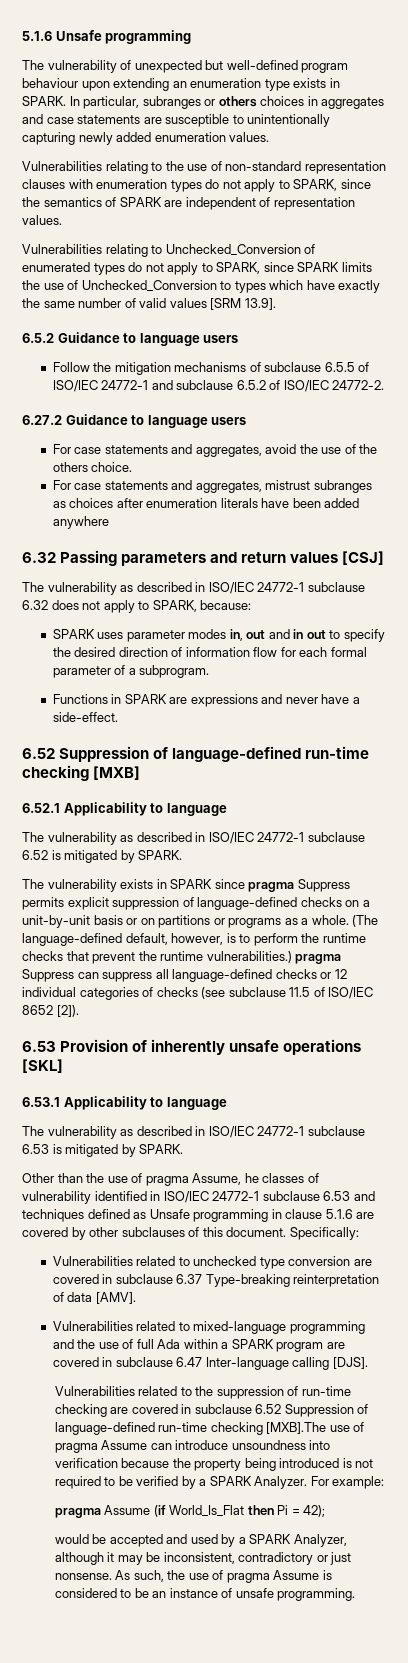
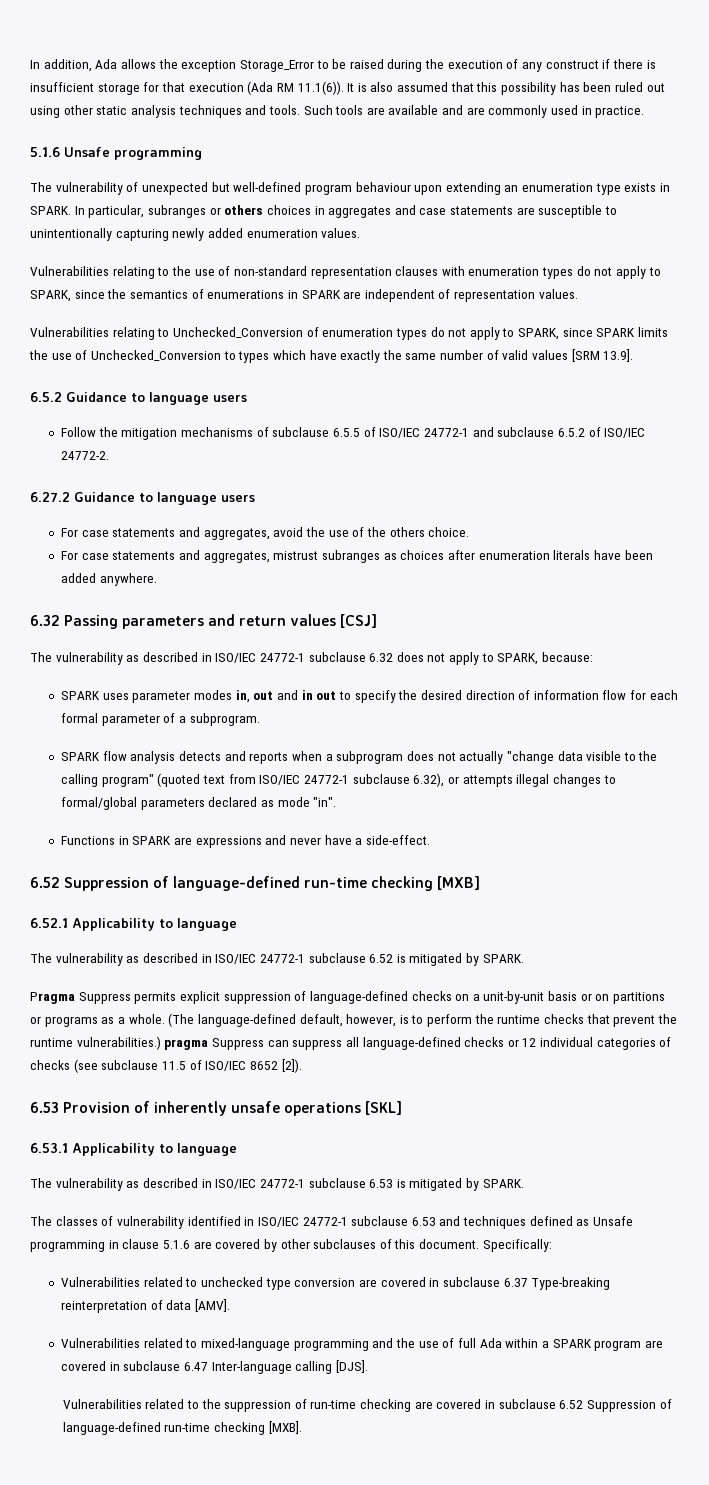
(22, 36) none -> [30,59,656,72] [30,81,665,95] [30,105,645,118] In addition, Ada allows the exception Storage_Error to be raised during the execution of any construct if there is insufficient storage for that execution (Ada RM 11.1(6)). It is also assumed that this possibility has been ruled out using other static analysis techniques and tools. Such tools are available and are commonly used in practice. //
(117, 202) none -> [207,290,298,299] enumerations in
[22,262,90,272] enumerated -> [322,328,394,337] enumeration
[52,516,109,529] anywhere -> [99,573,157,586] anywhere.
(210, 671) none -> [61,751,658,764] [61,773,616,787] [61,797,337,810] // SPARK flow analysis detects and reports when a subprogram does not actually "change data visible to the calling program" (quoted text from ISO/IEC 24772-1 subclause 6.32), or attempts illegal changes to formal/global parameters declared as mode "in".
[22,879,295,892] The vulnerability exists in SPARK since pragma -> [30,992,75,1004] Pragma
[22,1173,259,1186] Other than the use of pragma Assume, he -> [30,1216,52,1226] The
[266,1422,365,1434] [54,1440,331,1453] [54,1458,374,1471] [54,1476,385,1489] [54,1505,326,1518] [54,1534,347,1547] [54,1552,352,1565] [54,1570,332,1583] [54,1588,356,1601] [MXB].The use of pragma Assume can introduce unsoundness into verification because the property being introduced is not required to be verified by a SPARK Analyzer. For example: // pragma Assume (if World_Is_Flat then Pi = 42); // would be accepted and used by a SPARK Analyzer, although it may be inconsistent, contradictory or just nonsense. As such, the use of pragma Assume is considered to be an instance of unsafe programming. -> [268,1421,302,1434] [MXB].

